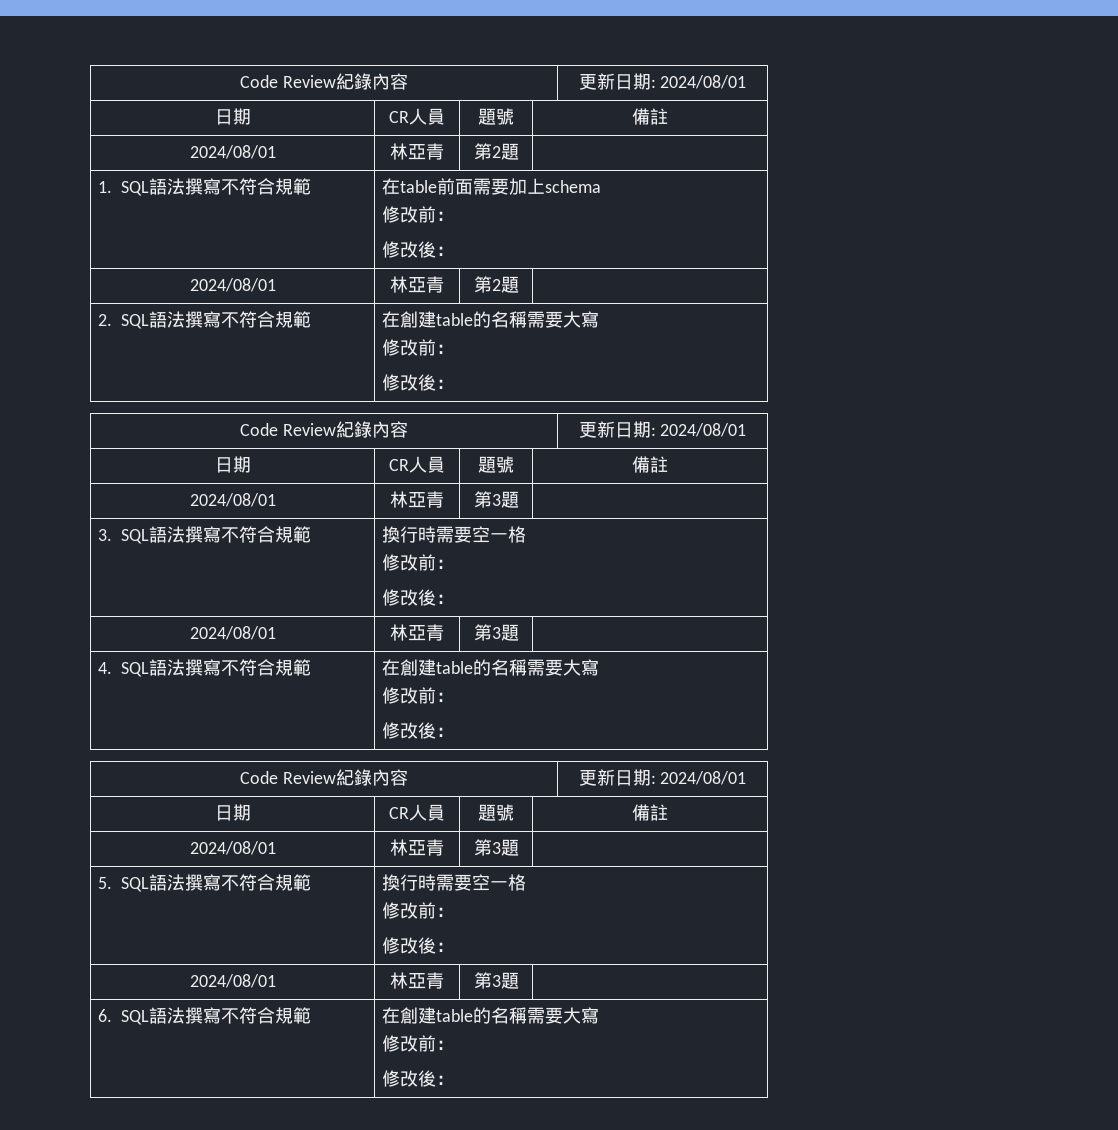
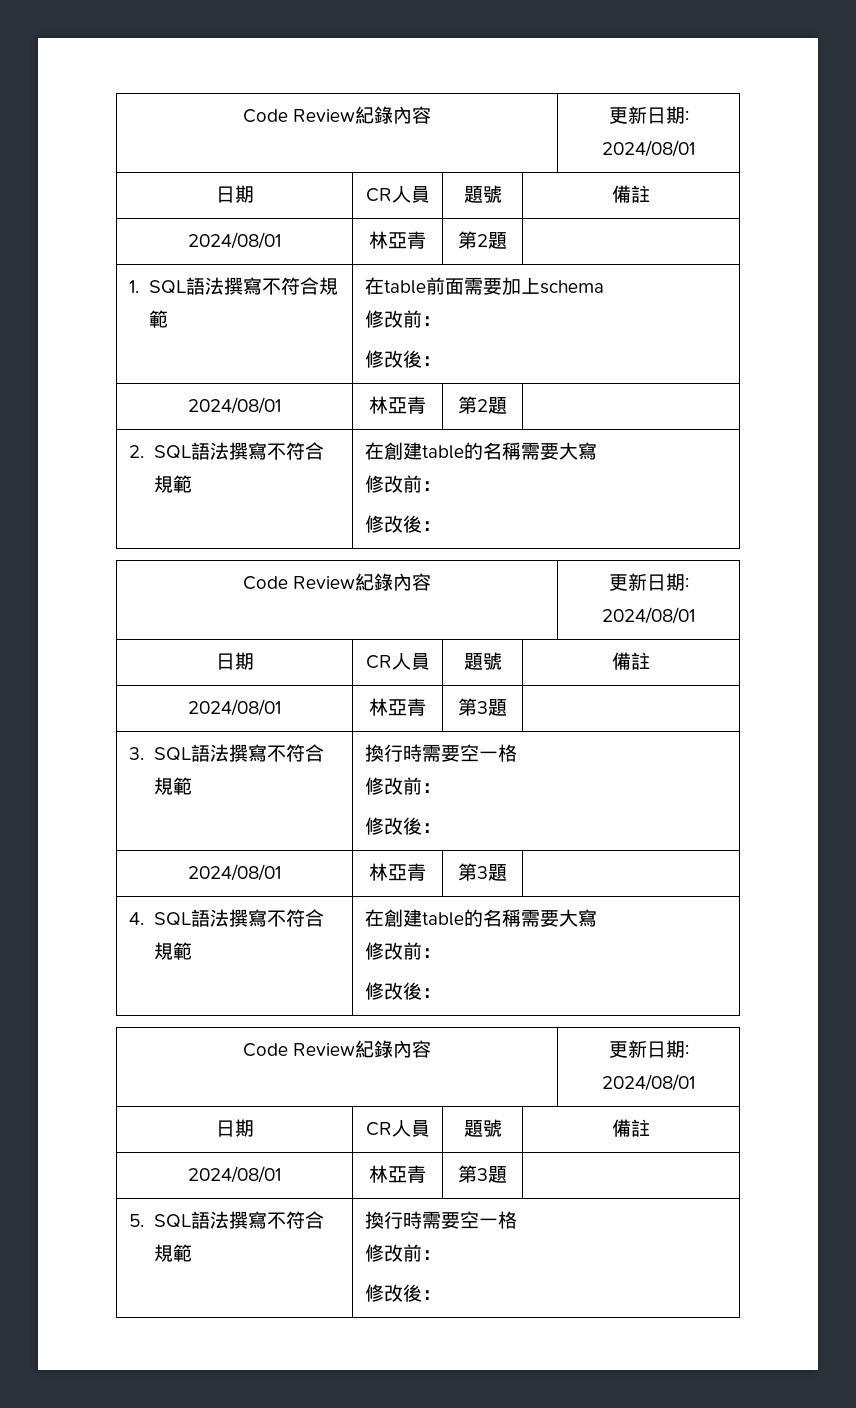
[189,974,276,988] [390,972,444,989] [473,972,519,989] [97,1007,311,1025] [381,1007,599,1024] [381,1035,454,1052] [381,1070,454,1087] // 2024/08/01 | 林亞青 | 第3題 | // 6. SQL語法撰寫不符合規範 | 在創建table的名稱需要大寫 // 修改前： // 修改後： -> (442, 1295) none

